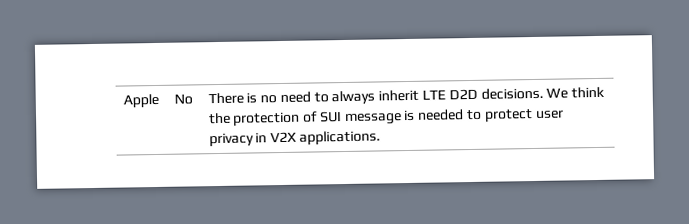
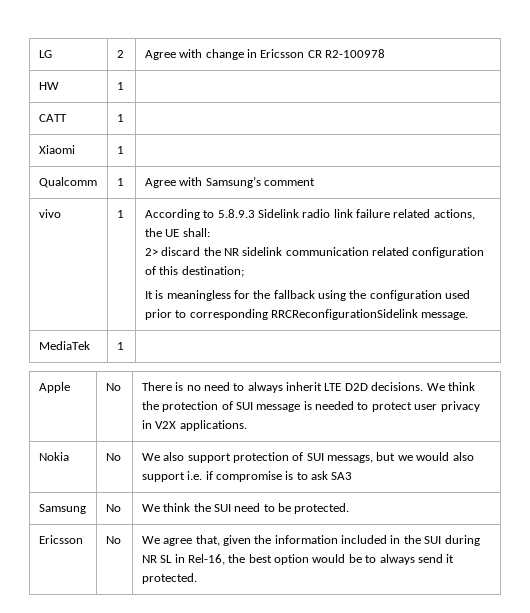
(122, 100) none -> [38,50,52,58] [116,50,124,58] [144,49,386,60] [38,82,59,90] [116,82,124,90] [38,114,67,122] [116,114,124,122] [38,145,75,154] [116,146,124,154] [38,177,97,188] [116,178,124,186] [144,176,315,188] [38,209,61,218] [116,210,124,218] [144,209,475,220] [144,228,210,237] [144,247,485,258] [144,266,244,277] [144,290,471,301] [144,309,469,320] [38,341,90,350] [116,342,124,350] LG | 2 | Agree with change in Ericsson CR R2-100978 // HW | 1 | // CATT | 1 | // Xiaomi | 1 | // Qualcomm | 1 | Agree with Samsung’s comment // vivo | 1 | According to 5.8.9.3 Sidelink radio link failure related actions, the UE shall: // 2> discard the NR sidelink communication related configuration of this destination; // It is meaningless for the fallback using the configuration used prior to corresponding RRCReconfigurationSidelink message. // MediaTek | 1 | //
(381, 137) none -> [38,452,69,461] [105,453,121,461] [141,452,474,463] [141,471,353,482] [38,504,86,514] [105,504,121,512] [141,503,350,514] [38,535,83,544] [105,536,121,544] [141,535,480,546] [141,554,455,565] [141,573,197,584] // Nokia | No | We also support protection of SUI messags, but we would also support i.e. if compromise is to ask SA3 // Samsung | No | We think the SUI need to be protected. // Ericsson | No | We agree that, given the information included in the SUI during NR SL in Rel-16, the best option would be to always send it protected.

